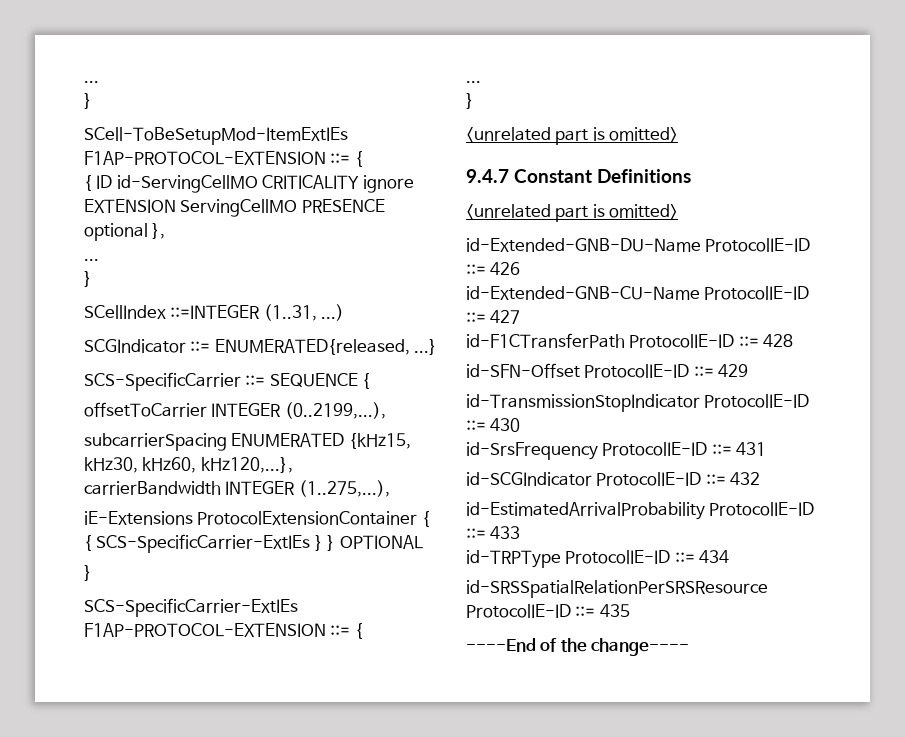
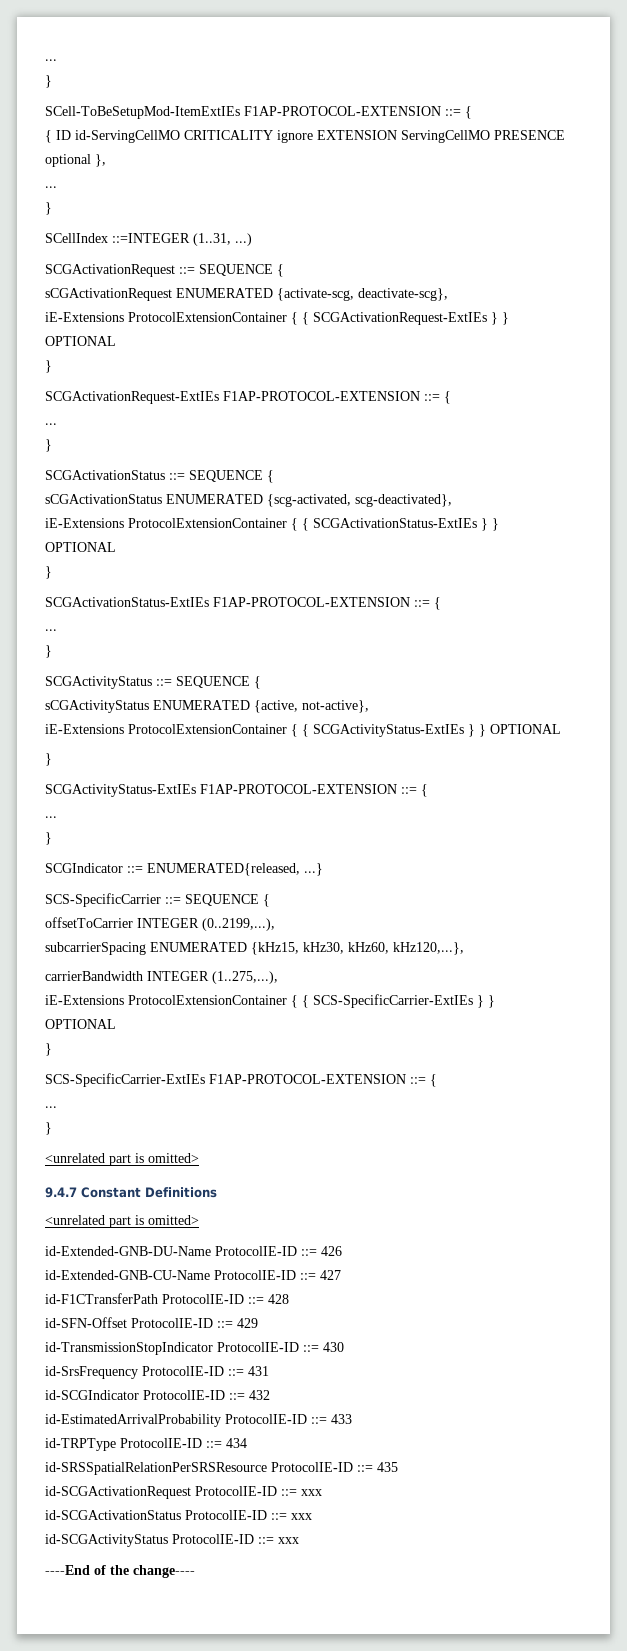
(345, 312) none -> [45,264,284,277] [45,288,448,301] [45,312,509,325] [45,336,116,346] [45,360,52,373] [45,391,451,404] [45,423,57,425] [45,439,52,452] [45,470,274,483] [45,494,452,507] [45,518,499,531] [45,542,116,552] [45,566,52,579] [45,597,441,610] [45,629,57,631] [45,645,52,658] [45,676,261,689] [45,700,369,713] [45,724,561,737] [45,753,52,766] [45,784,428,797] [45,816,57,818] [45,832,52,845] // SCGActivationRequest ::= SEQUENCE { // sCGActivationRequest ENUMERATED {activate-scg, deactivate-scg}, // iE-Extensions ProtocolExtensionContainer { { SCGActivationRequest-ExtIEs } } OPTIONAL // } // SCGActivationRequest-ExtIEs F1AP-PROTOCOL-EXTENSION ::= { // ... // } // SCGActivationStatus ::= SEQUENCE { // sCGActivationStatus ENUMERATED {scg-activated, scg-deactivated}, // iE-Extensions ProtocolExtensionContainer { { SCGActivationStatus-ExtIEs } } OPTIONAL // } // SCGActivationStatus-ExtIEs F1AP-PROTOCOL-EXTENSION ::= { // ... // } // SCGActivityStatus ::= SEQUENCE { // sCGActivityStatus ENUMERATED {active, not-active}, // iE-Extensions ProtocolExtensionContainer { { SCGActivityStatus-ExtIEs } } OPTIONAL // } // SCGActivityStatus-ExtIEs F1AP-PROTOCOL-EXTENSION ::= { // ... // }
(630, 610) none -> [45,1486,322,1499] [45,1510,312,1520] [45,1534,299,1547] // id-SCGActivationRequest ProtocolIE-ID ::= xxx // id-SCGActivationStatus ProtocolIE-ID ::= xxx // id-SCGActivityStatus ProtocolIE-ID ::= xxx

